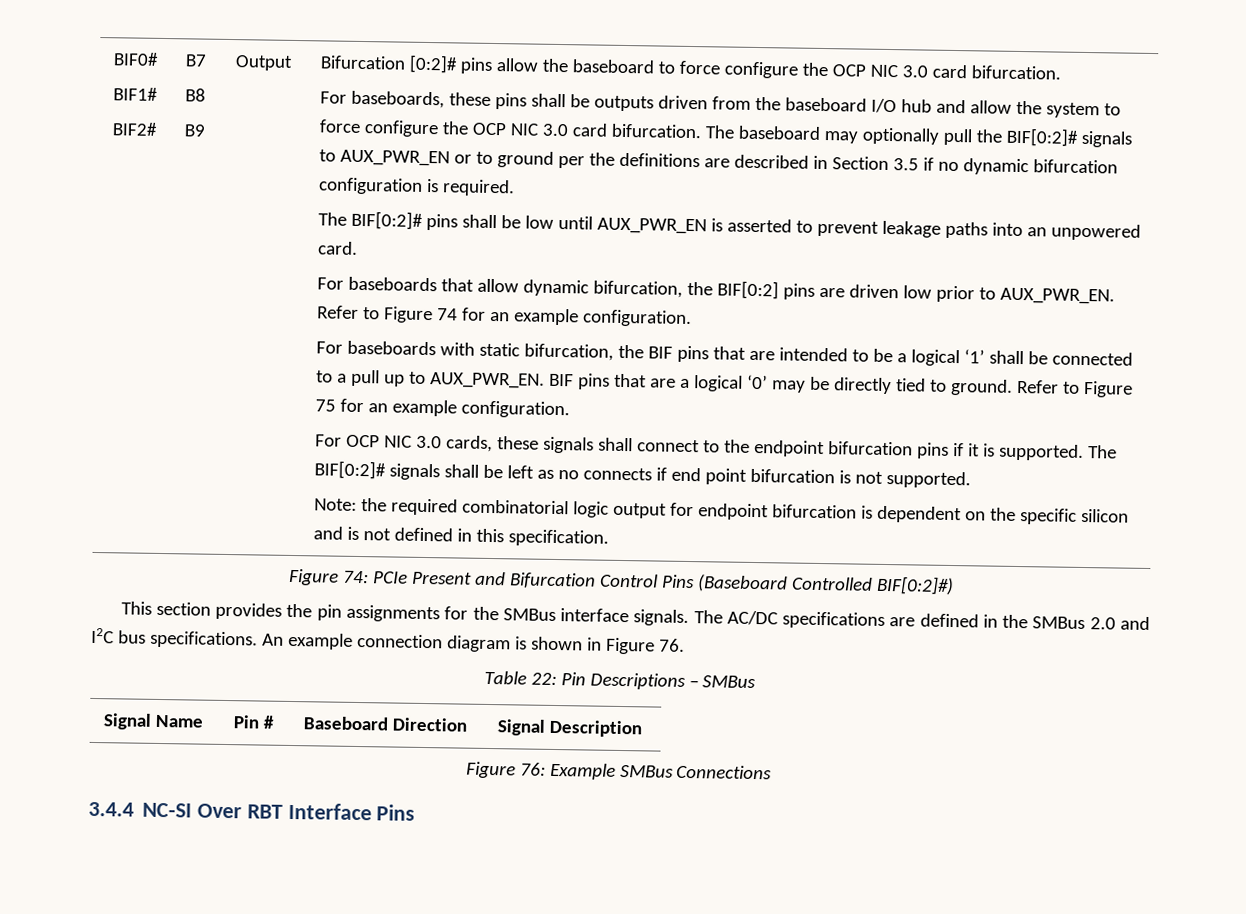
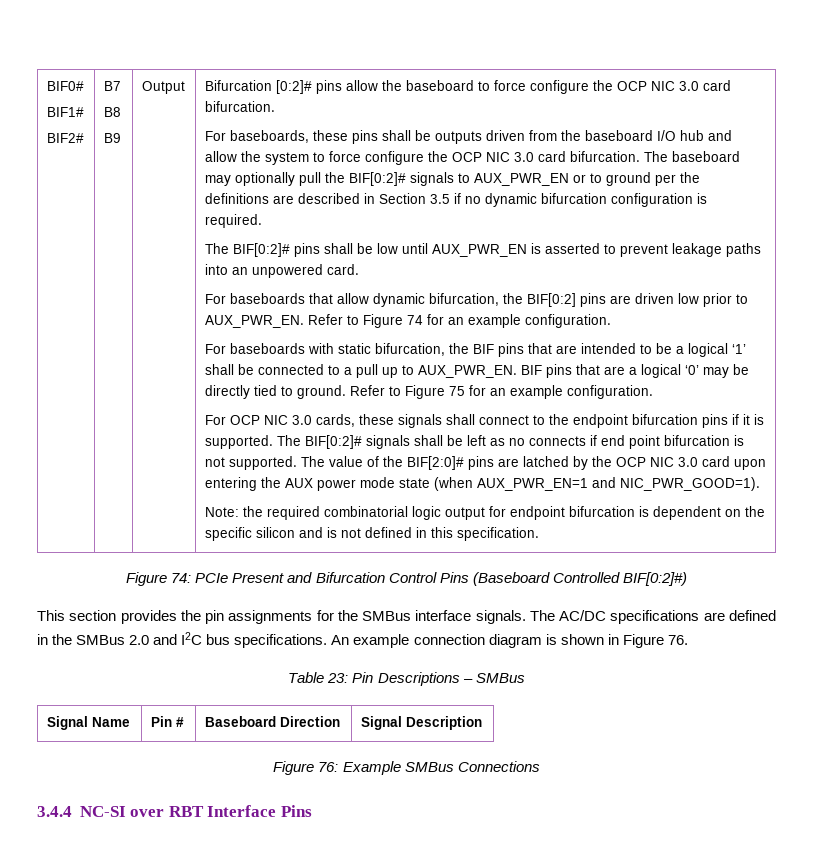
(972, 480) none -> [300,456,766,470] [204,477,760,491] The value of the BIF[2:0]# pins are latched by the OCP NIC 3.0 card upon entering the AUX power mode state (when AUX_PWR_EN=1 and NIC_PWR_GOOD=1).
[530,672,557,686] 22: -> [327,673,349,683] 23:
[197,803,243,819] Over -> [130,809,165,817] over

